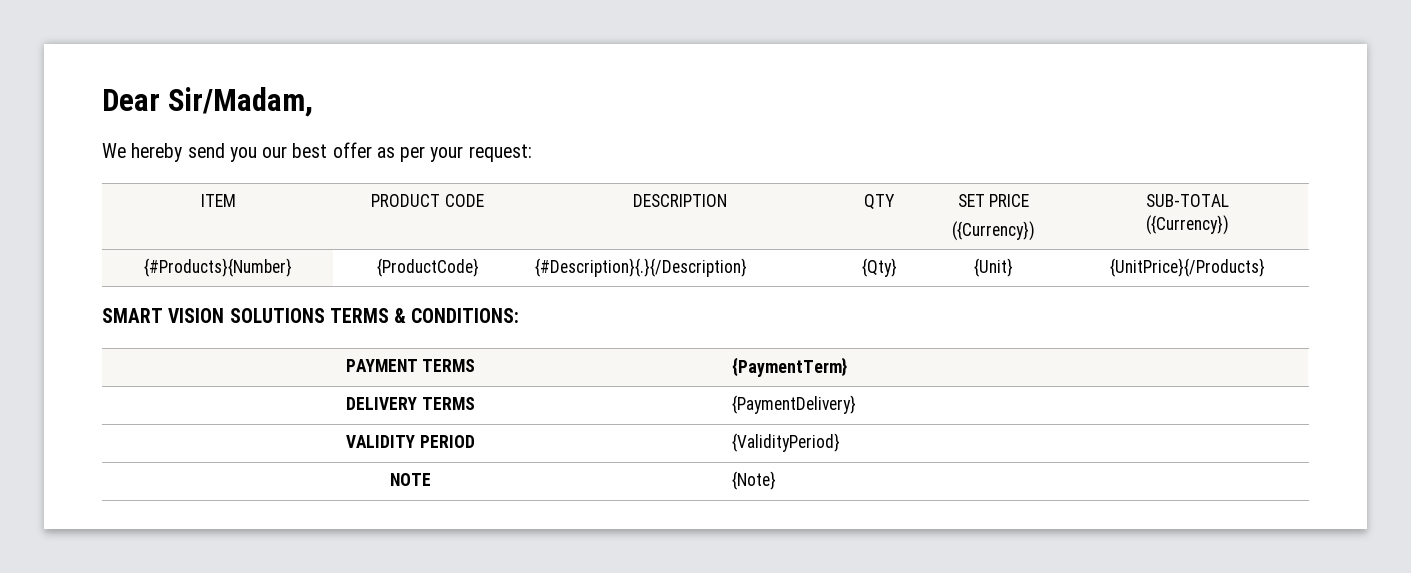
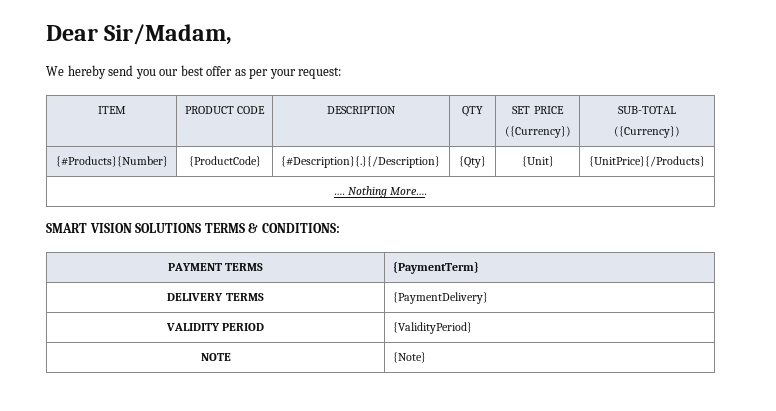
(1265, 267) none -> [333,186,428,198] // …. Nothing More….

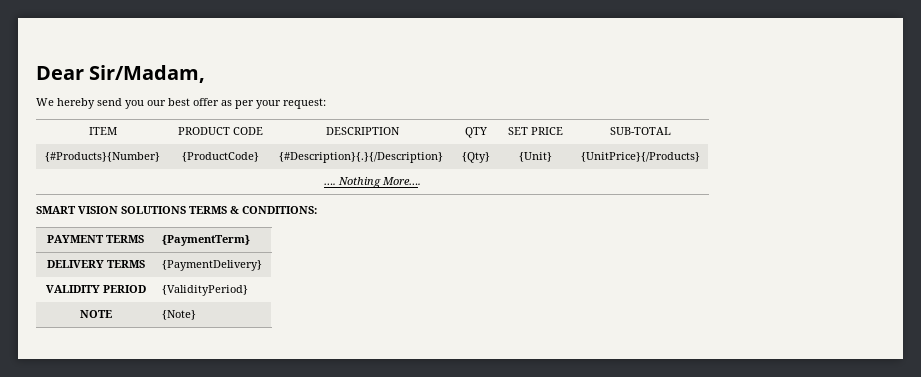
[504,126,571,138] // ({Currency}) -> (563, 131) none
[614,126,680,138] // ({Currency}) -> (671, 131) none

